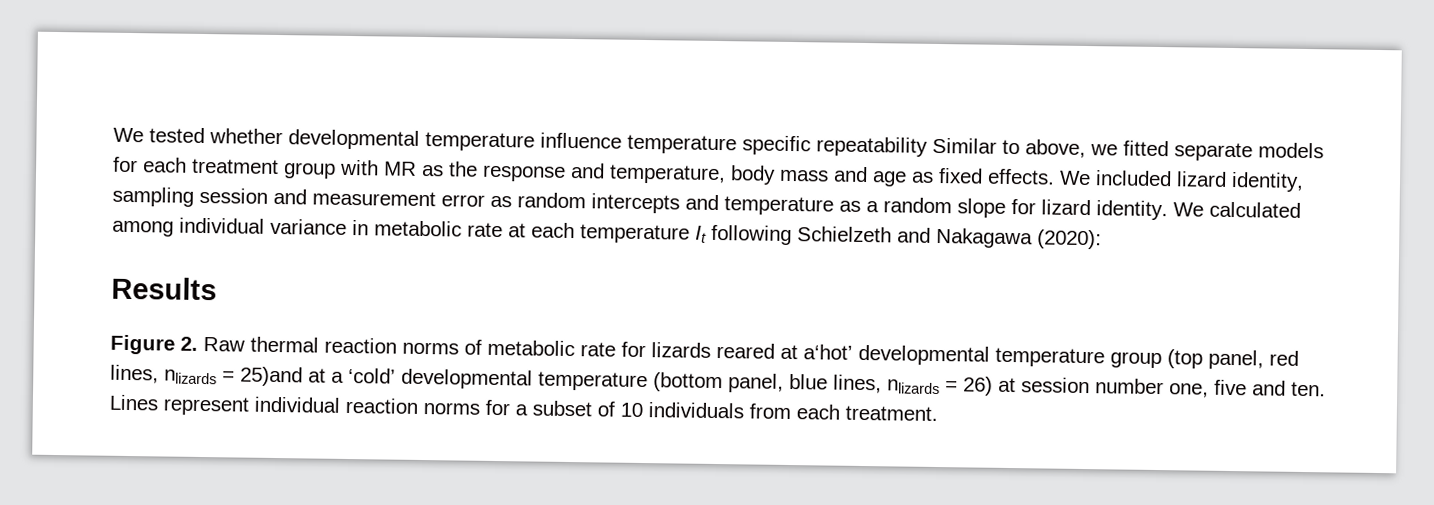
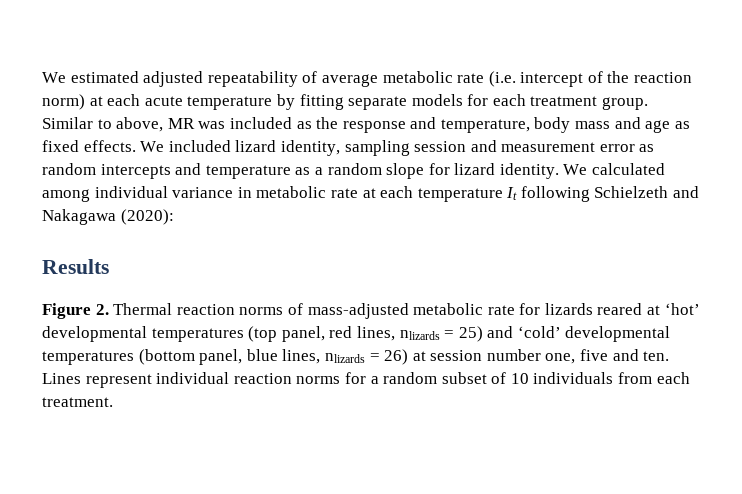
[113,127,1169,159] We tested whether developmental temperature influence temperature specific repeatability Similar to above, we fitted -> [42,71,693,87] [42,94,344,110] We estimated adjusted repeatability of average metabolic rate (i.e. intercept of the reaction norm) at each acute temperature by fitting
[283,159,417,179] group with MR -> [602,97,649,110] [42,117,292,132] group. Similar to above, MR was included
[203,336,319,353] Raw thermal -> [113,303,173,315] Thermal
(482, 347) none -> [307,303,409,319] mass-adjusted
[803,344,1162,369] a‘hot’ developmental temperature group -> [664,303,700,315] [42,326,244,342] ‘hot’ developmental temperatures
[240,366,344,387] 25)and at a -> [458,326,514,342] 25) and
[538,371,648,392] temperature -> [42,351,134,365] temperatures
(528, 410) none -> [383,372,438,384] random

